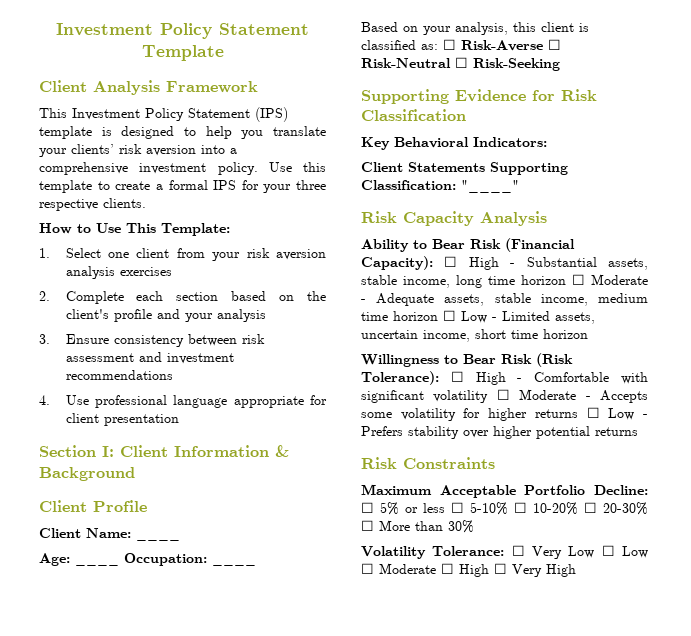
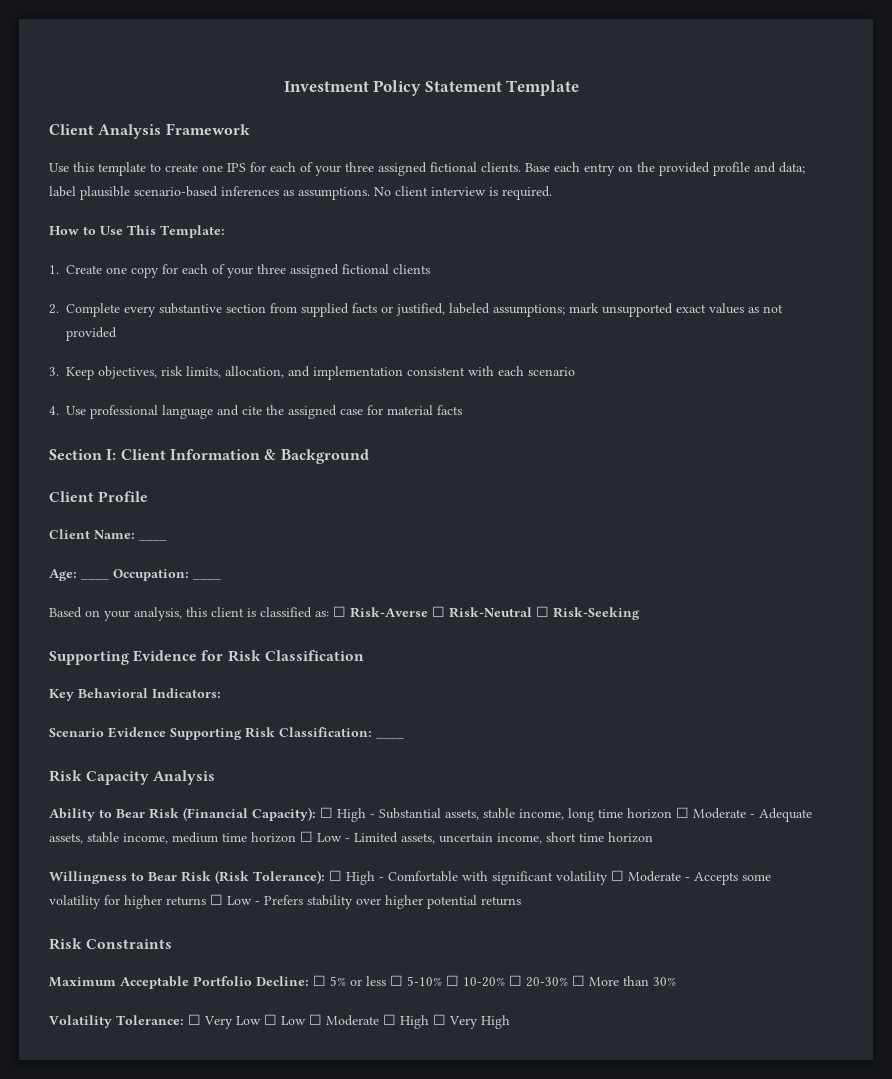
[39,107,288,122] [39,126,326,139] [39,144,237,157] [39,162,258,175] This Investment Policy Statement (IPS) template is designed to help you translate your clients’ risk aversion into a comprehensive investment policy. -> (250, 129) none
[155,180,326,193] [39,198,146,211] a formal IPS for your three respective clients. -> [202,162,805,176] [49,186,552,200] one IPS for each of your three assigned fictional clients. Base each entry on the provided profile and data; label plausible scenario-based inferences as assumptions. No client interview is required.
[65,248,327,261] [65,266,172,279] [39,291,327,304] [65,309,266,322] [39,334,265,347] [65,352,234,364] [65,370,173,380] [39,395,328,408] [65,413,179,426] Select one client from your risk aversion analysis exercises // 2. Complete each section based on the client's profile and your analysis // 3. Ensure consistency between risk assessment and investment recommendations // 4. Use professional language appropriate for client presentation -> [66,264,430,278] [49,303,783,317] [66,327,117,341] [49,366,575,380] [49,405,462,419] Create one copy for each of your three assigned fictional clients // 2. Complete every substantive section from supplied facts or justified, labeled assumptions; mark unsupported exact values as not provided // 3. Keep objectives, risk limits, allocation, and implementation consistent with each scenario // 4. Use professional language and cite the assigned case for material facts
[361,162,568,175] [361,180,519,193] Client Statements Supporting Classification: "____" -> [49,727,372,740] [376,737,404,739] Scenario Evidence Supporting Risk Classification: ____

